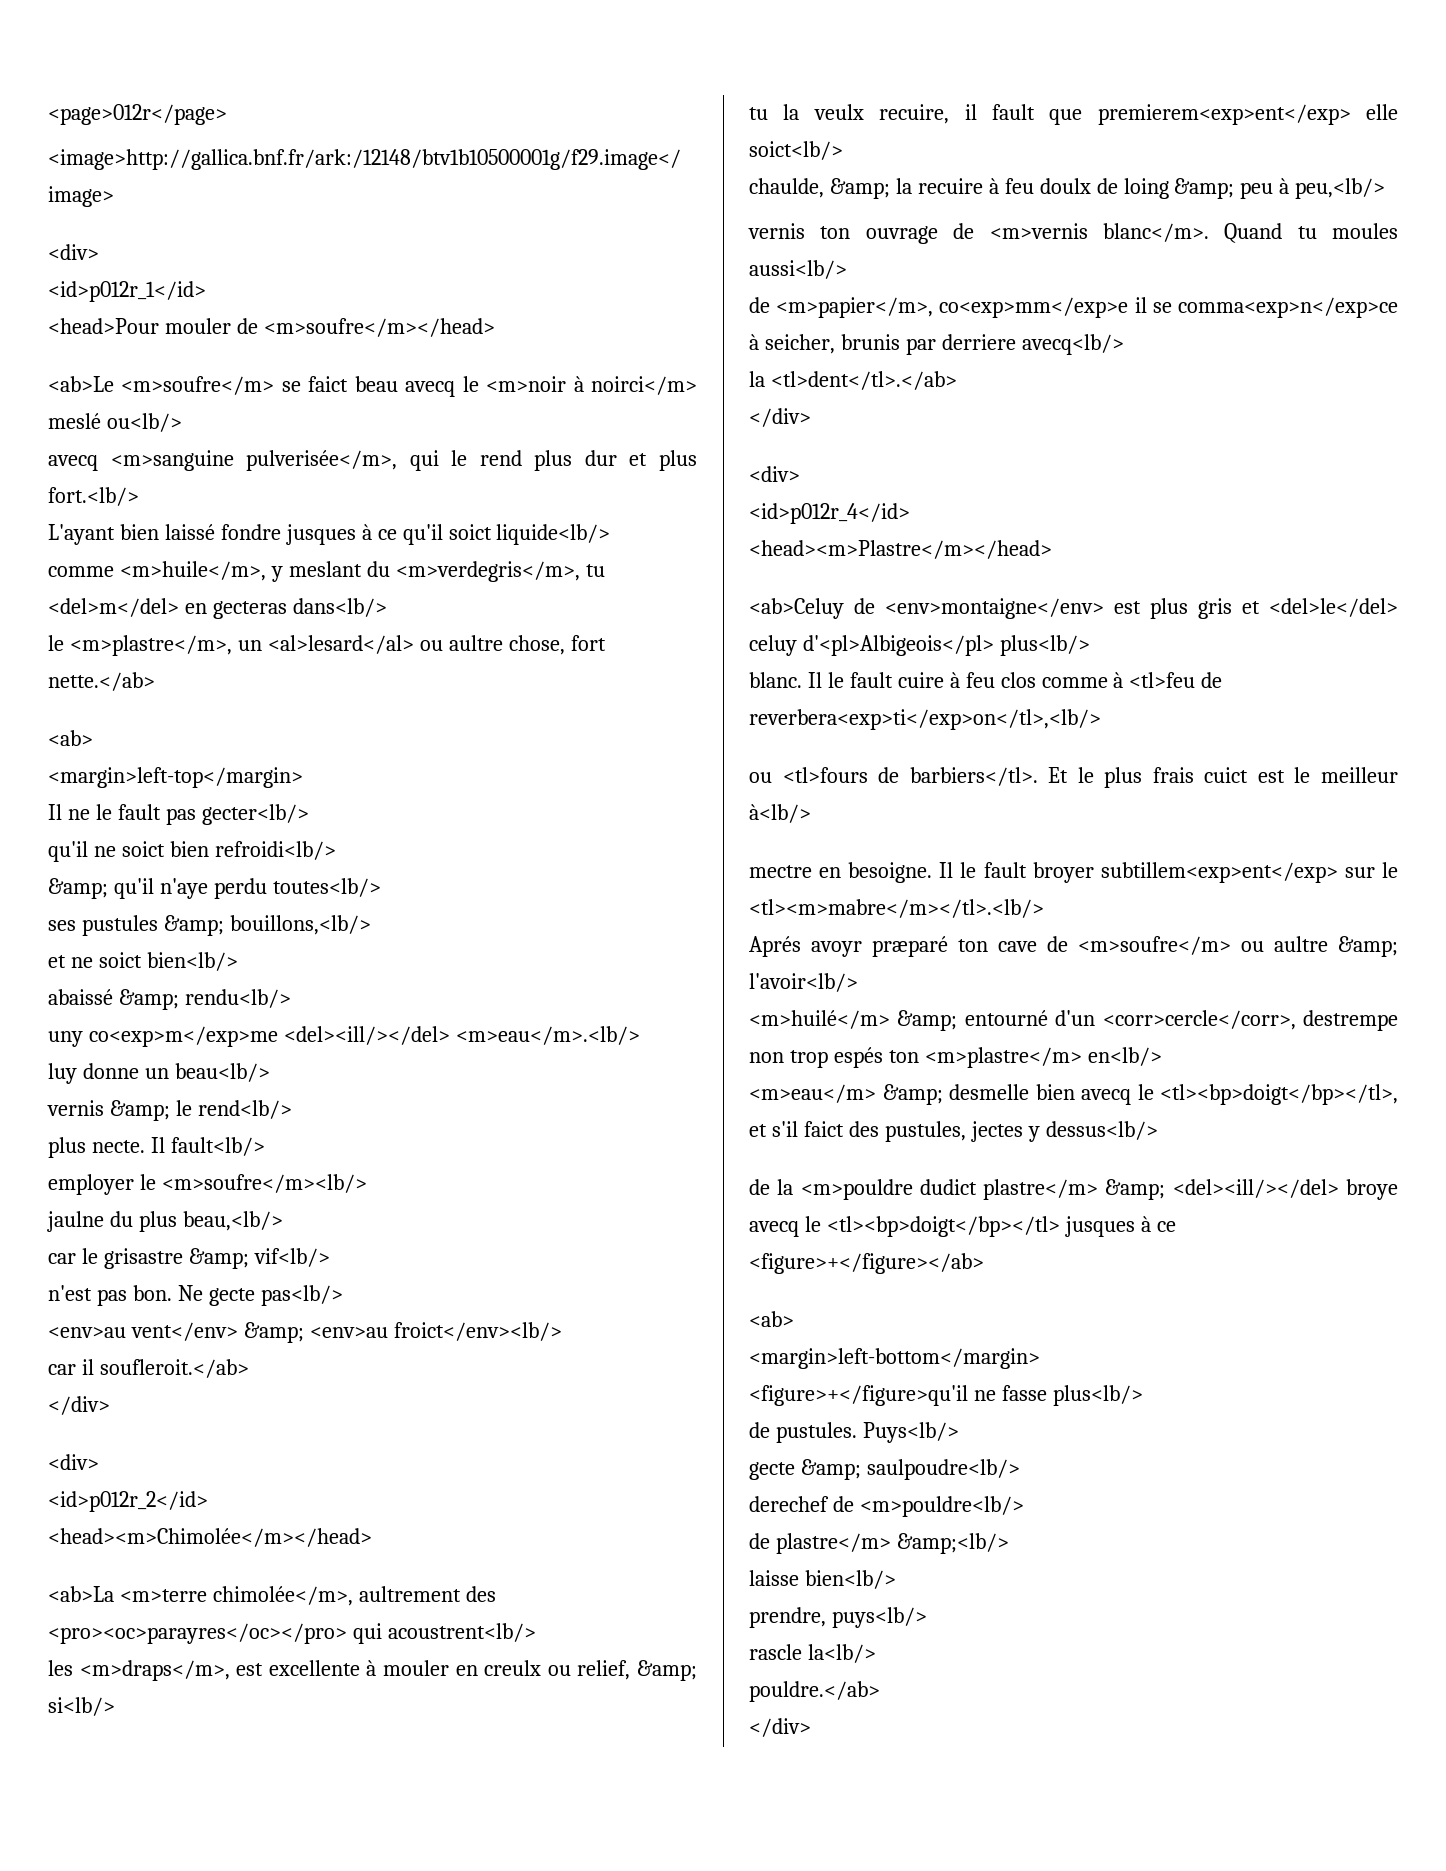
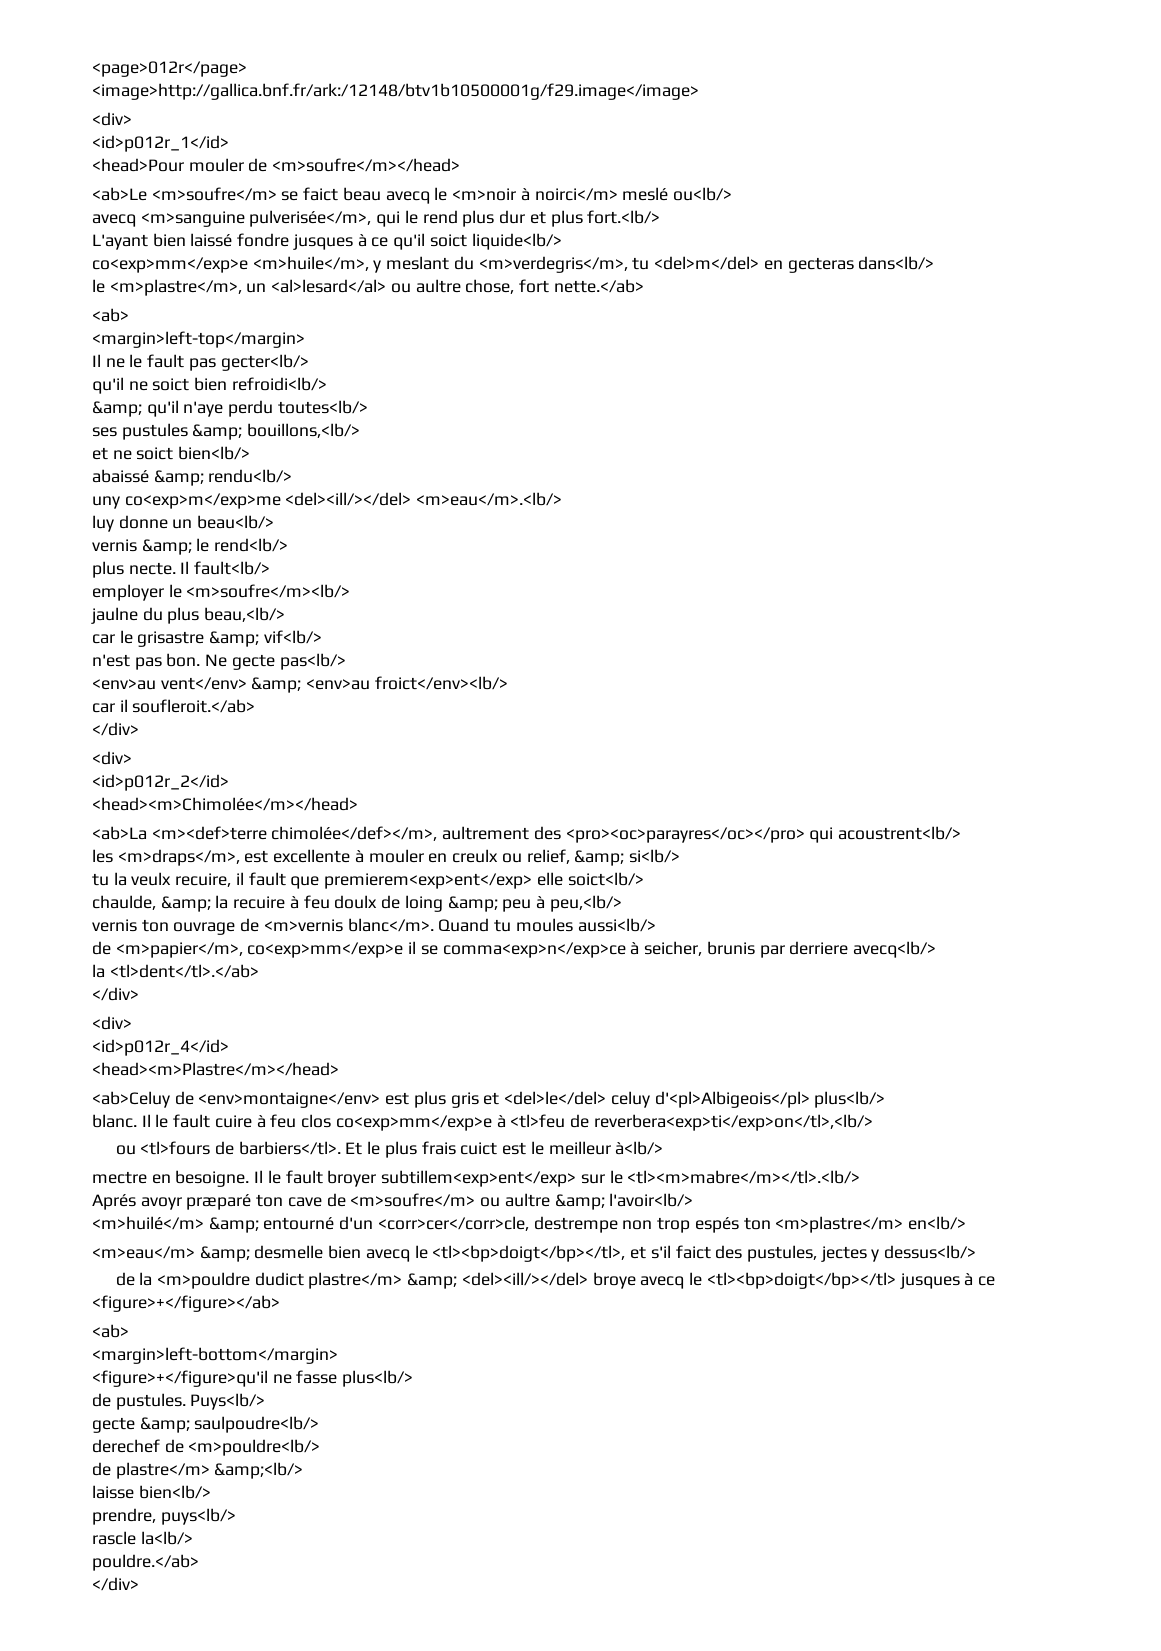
[48,566,114,577] comme -> [92,257,248,273] co<exp>mm</exp>e
[119,1586,353,1606] <m>terre chimolée</m>, -> [151,826,438,841] <m><def>terre chimolée</def></m>,
[1041,677,1108,688] comme -> [335,1115,492,1131] co<exp>mm</exp>e
[1102,1010,1296,1030] <corr>cercle</corr>, -> [377,1216,529,1231] <corr>cer</corr>cle,

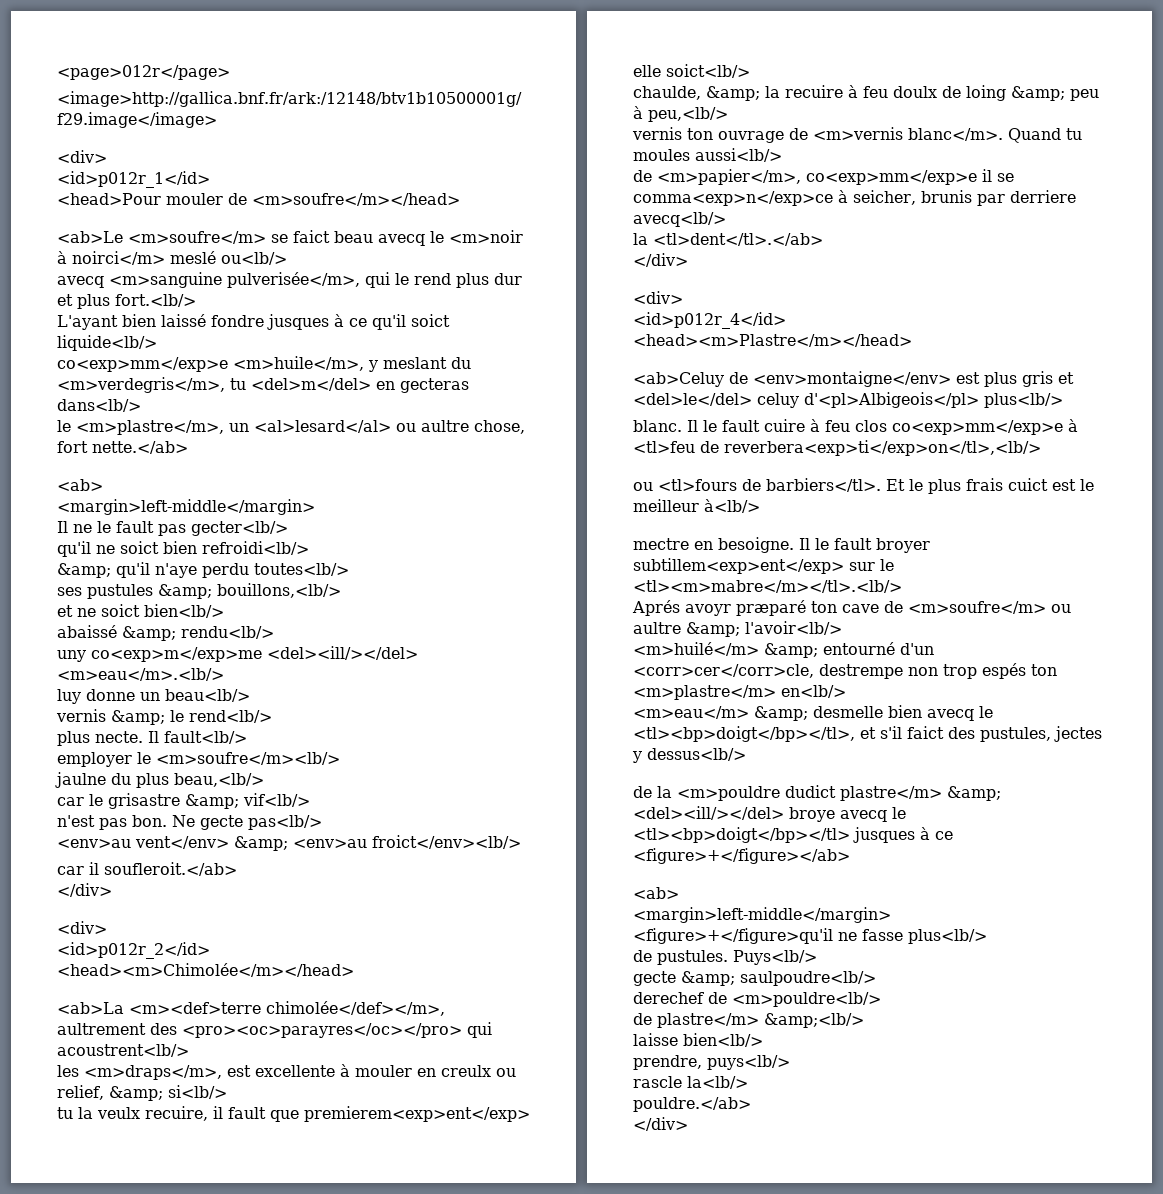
[92,331,305,348] <margin>left-top</margin> -> [57,499,315,515] <margin>left-middle</margin>
[92,1347,338,1364] <margin>left-bottom</margin> -> [633,907,891,923] <margin>left-middle</margin>

